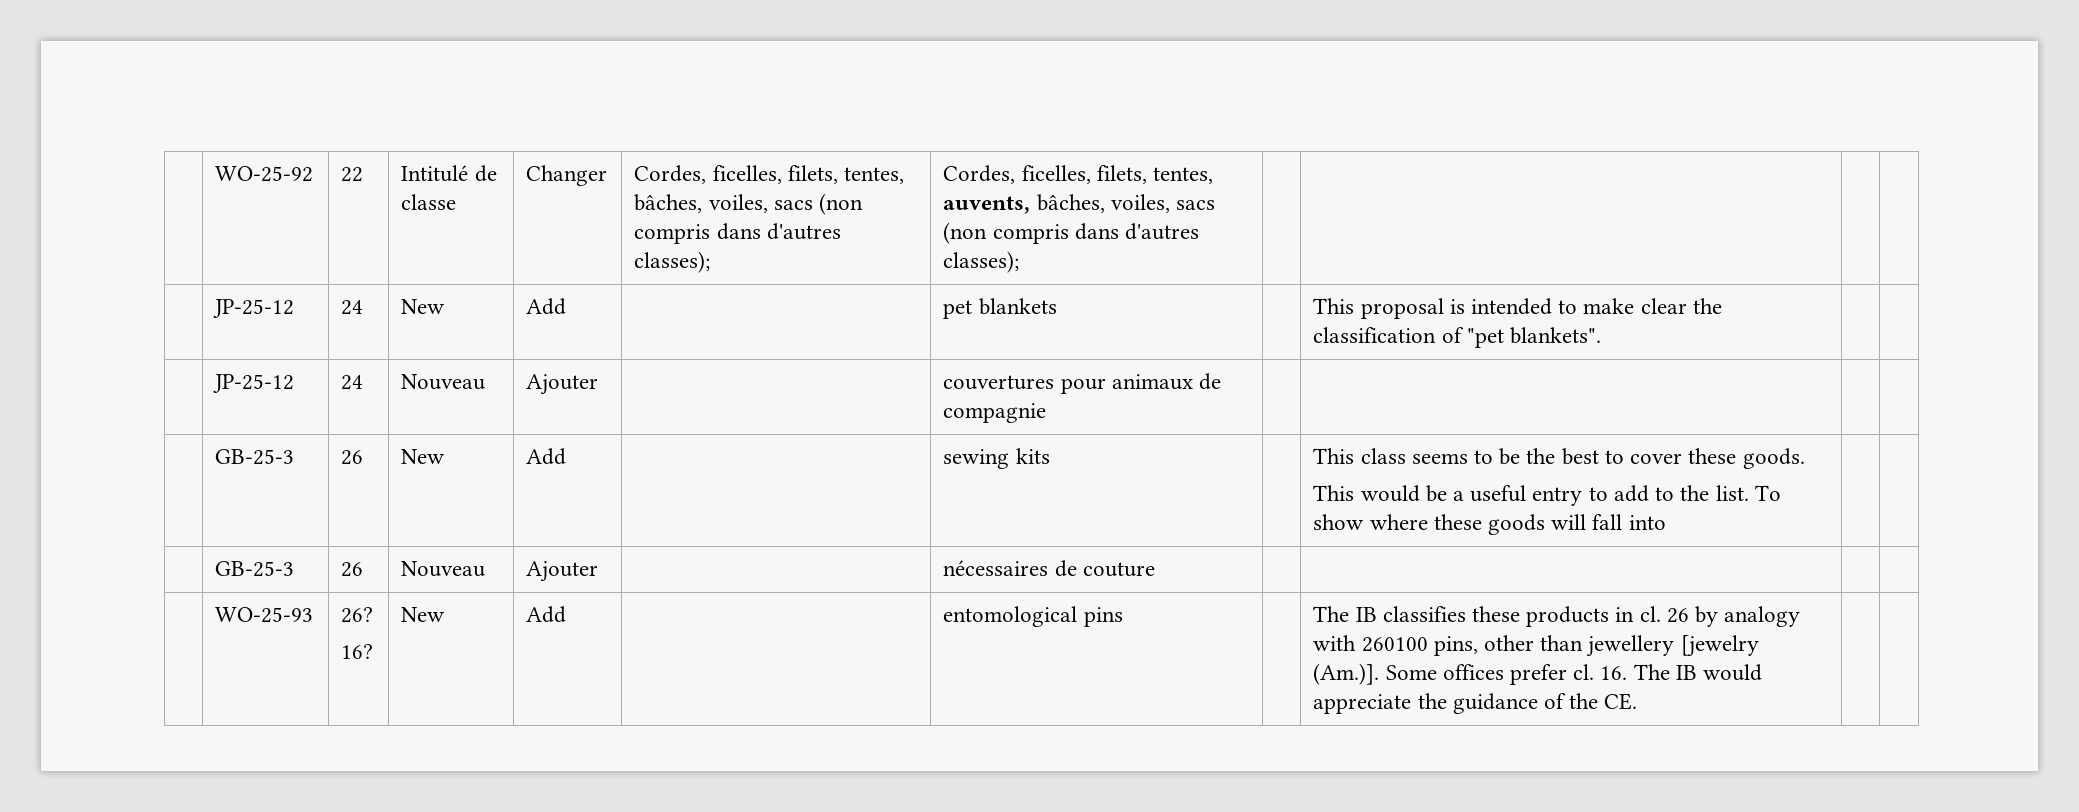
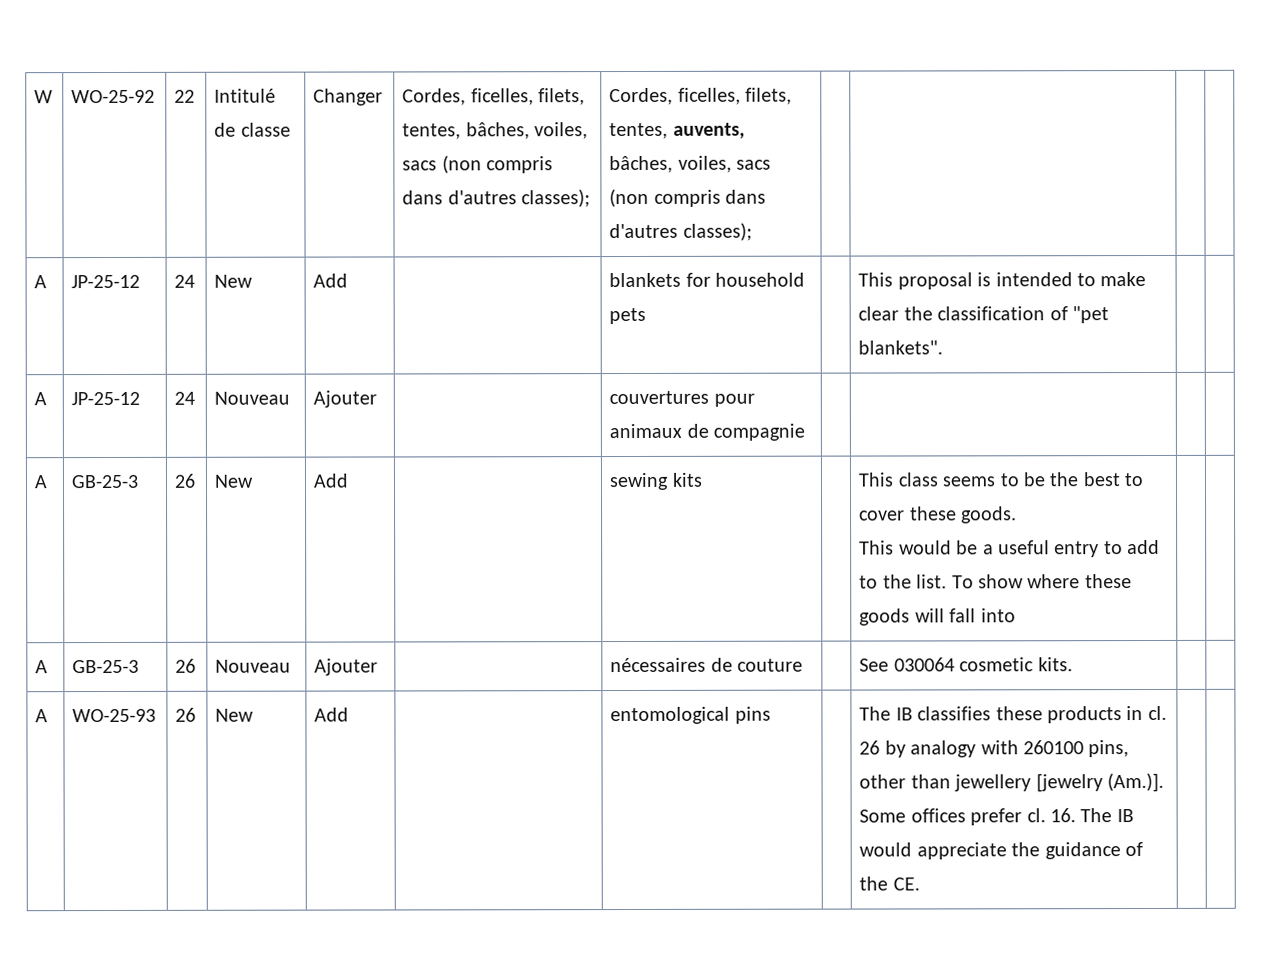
(215, 174) none -> [34,90,54,104] W
(1020, 262) none -> [34,275,48,289] A
[943,300,973,319] pet -> (349, 280) none
(1057, 306) none -> [685,272,806,287] [609,307,647,325] for household pets
(1602, 335) none -> [34,392,48,406] A
(1047, 413) none -> [34,475,48,489] A
(1666, 522) none -> [35,660,49,674] A
(1155, 569) | | // -> [859,657,1073,672] [35,709,49,723] See 030064 cosmetic kits. | | // A
[341,607,374,623] [341,644,374,659] 26? // 16? -> [175,707,197,722] 26

